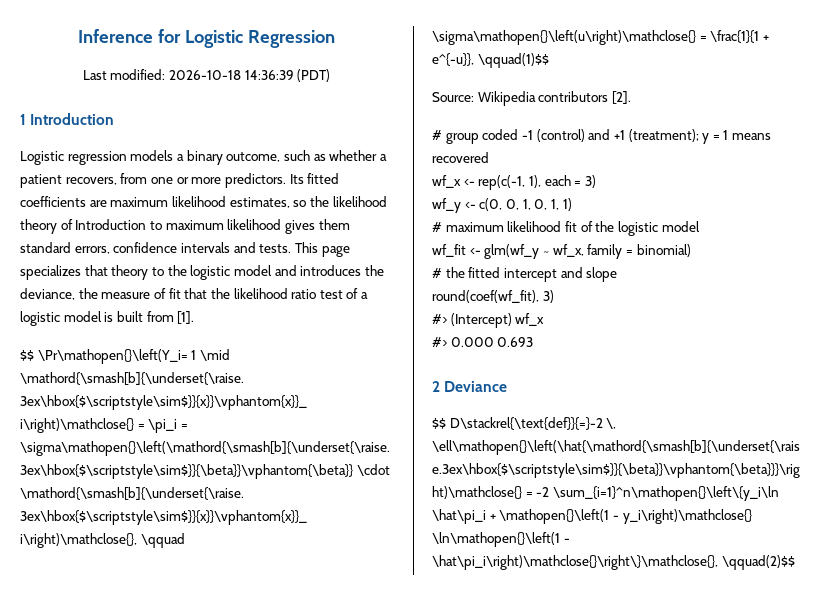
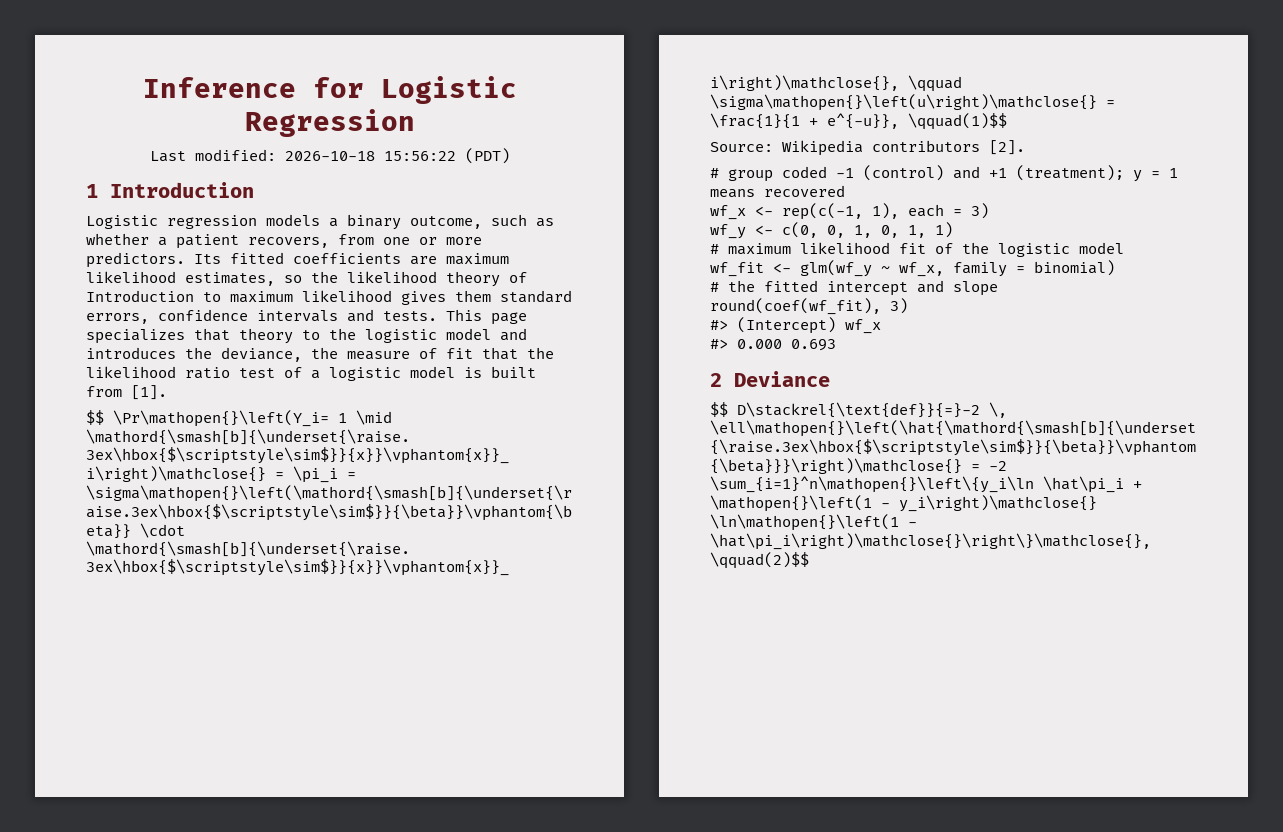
[244,70,294,80] 14:36:39 -> [383,151,456,161] 15:56:22

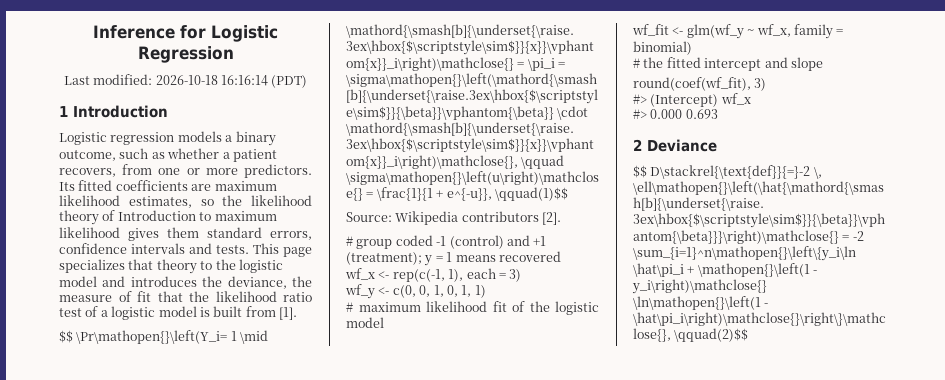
[383,151,456,161] 15:56:22 -> [220,75,268,86] 16:16:14

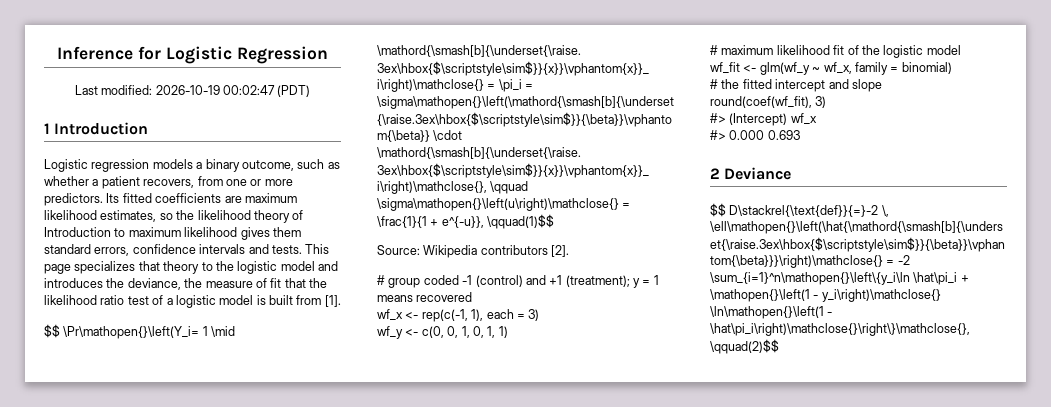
[155,75,268,86] 2026-10-18 16:16:14 -> [155,85,275,95] 2026-10-19 00:02:47

